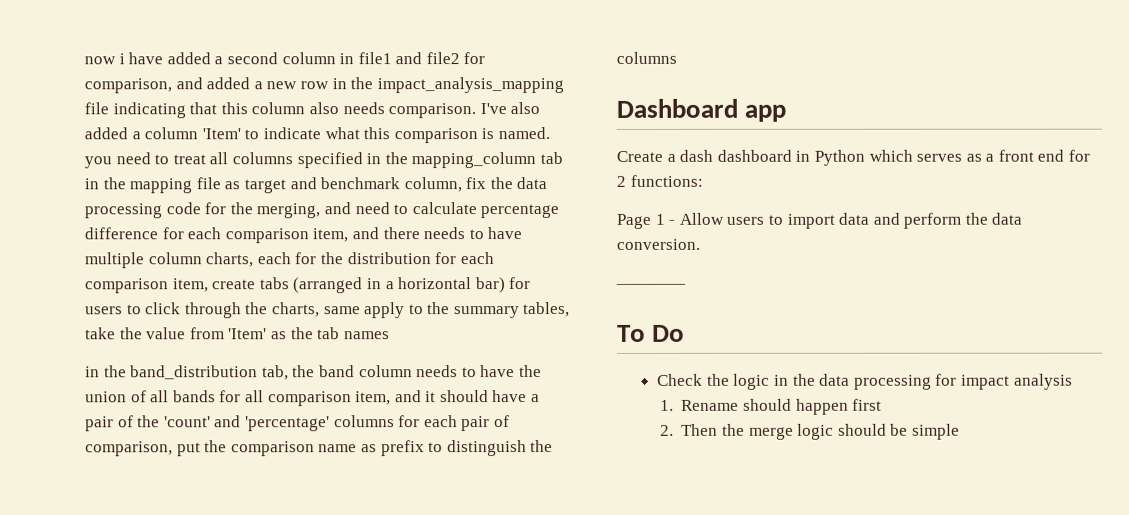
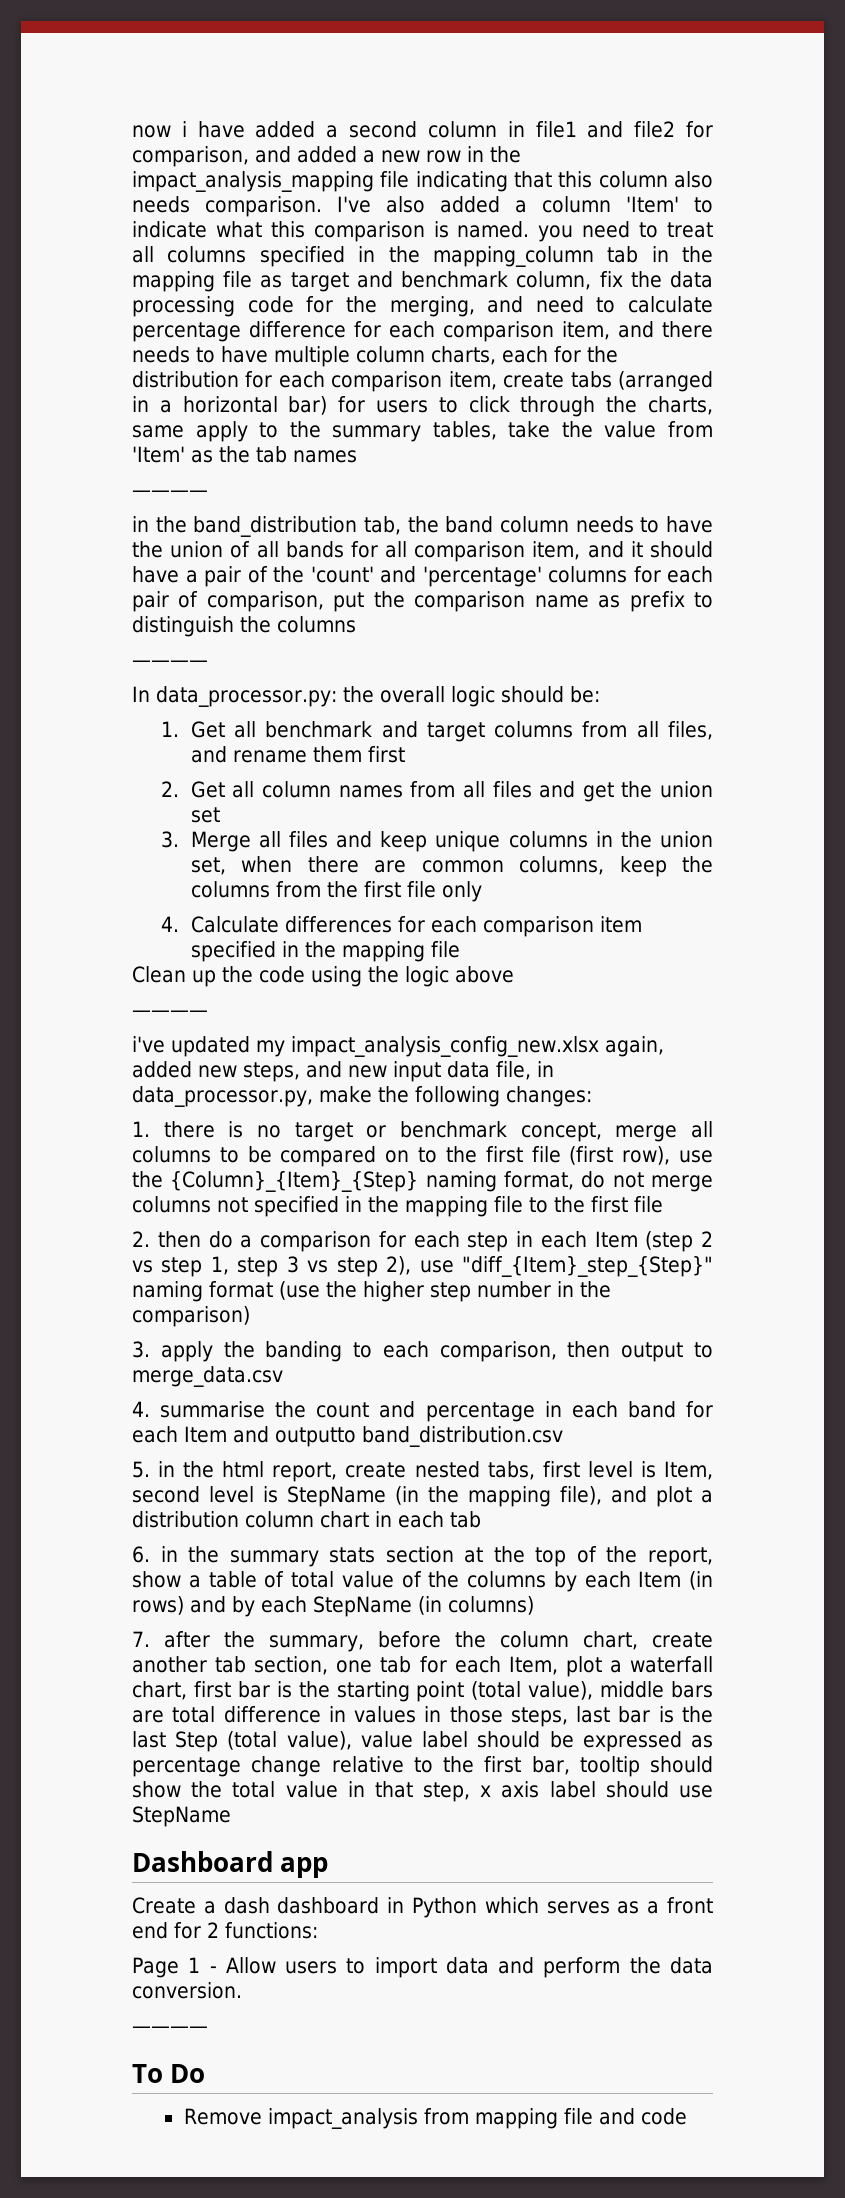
(390, 335) none -> [132,490,208,497] // ————
(677, 57) none -> [132,660,208,667] [132,686,600,707] [161,721,713,742] [190,746,405,763] [161,781,713,802] [190,807,220,823] [161,831,713,852] [190,856,713,877] [190,881,482,902] [161,916,642,937] [190,941,460,962] [132,966,514,987] [132,1010,208,1017] [132,1036,664,1057] [132,1061,554,1082] [132,1086,592,1107] [132,1121,713,1142] [132,1146,713,1167] [132,1171,713,1192] [132,1196,663,1217] [132,1231,713,1252] [132,1256,713,1277] [132,1281,611,1302] [132,1306,250,1327] [132,1341,713,1362] [132,1366,283,1387] [132,1401,713,1422] [132,1426,563,1447] [132,1461,713,1482] [132,1486,713,1507] [132,1511,481,1528] [132,1546,714,1567] [132,1571,713,1592] [132,1596,534,1617] [132,1631,713,1652] [132,1656,714,1677] [132,1681,713,1702] [132,1706,713,1727] [132,1731,713,1752] [132,1756,713,1777] [132,1781,713,1802] [132,1806,231,1827] // ———— // In data_processor.py: the overall logic should be: // 1. Get all benchmark and target columns from all files, and rename them first // 2. Get all column names from all files and get the union set // 3. Merge all files and keep unique columns in the union set, when there are common columns, keep the columns from the first file only // 4. Calculate differences for each comparison item specified in the mapping file // Clean up the code using the logic above // ———— // i've updated my impact_analysis_config_new.xlsx again, added new steps, and new input data file, in data_processor.py, make the following changes: // 1. there is no target or benchmark concept, merge all columns to be compared on to the first file (first row), use the {Column}_{Item}_{Step} naming format, do not merge columns not specified in the mapping file to the first file // 2. then do a comparison for each step in each Item (step 2 vs step 1, step 3 vs step 2), use "diff_{Item}_step_{Step}" naming format (use the higher step number in the comparison) // 3. apply the banding to each comparison, then output to merge_data.csv // 4. summarise the count and percentage in each band for each Item and outputto band_distribution.csv // 5. in the html report, create nested tabs, first level is Item, second level is StepName (in the mapping file), and plot a distribution column chart in each tab // 6. in the summary stats section at the top of the report, show a table of total value of the columns by each Item (in rows) and by each StepName (in columns) // 7. after the summary, before the column chart, create another tab section, one tab for each Item, plot a waterfall chart, first bar is the starting point (total value), middle bars are total difference in values in those steps, last bar is the last Step (total value), value label should be expressed as percentage change relative to the first bar, tooltip should show the total value in that step, x axis label should use StepName
[657,373,1073,390] [659,398,883,415] [659,423,961,440] Check the logic in the data processing for impact analysis // 1. Rename should happen first // 2. Then the merge logic should be simple -> [183,2108,687,2129] Remove impact_analysis from mapping file and code

